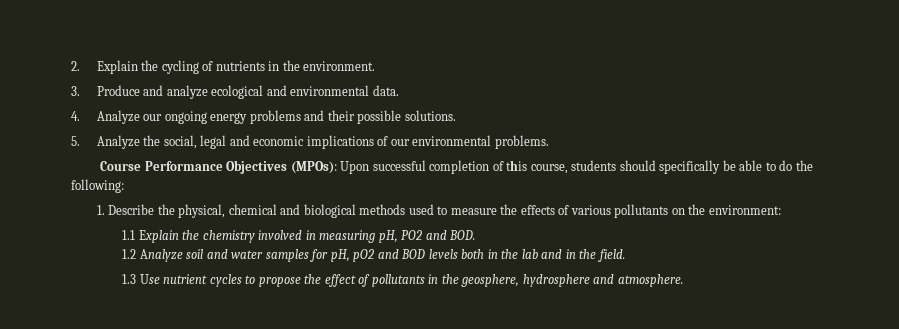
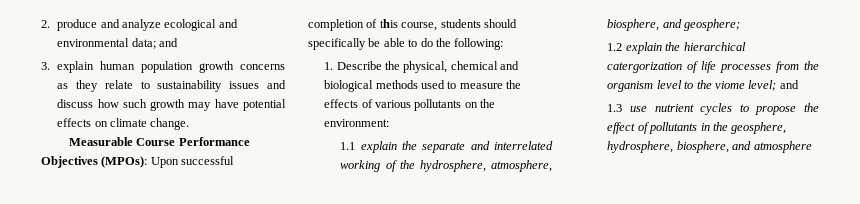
[96,60,376,74] [71,85,140,96] Explain the cycling of nutrients in the environment. // 3. Produce -> [57,19,98,31] produce
[372,85,399,96] [71,110,456,124] [71,135,549,149] data. // 4. Analyze our ongoing energy problems and their possible solutions. // 5. Analyze the social, legal and economic implications of our environmental problems. // -> [131,38,178,49] [41,61,285,73] [57,80,286,92] [57,99,286,111] [57,118,190,130] [69,137,134,146] data; and // 3. explain human population growth concerns as they relate to sustainability issues and discuss how such growth may have potential effects on climate change. // Measurable
[138,230,476,243] [122,249,625,262] Explain the chemistry involved in measuring pH, PO2 and BOD. // 1.2 Analyze soil and water samples for pH, pO2 and BOD levels both in the lab and in the field. -> [360,141,553,153] [340,160,552,172] [607,19,741,31] [607,42,746,54] [607,61,819,73] [607,80,799,92] explain the separate and interrelated working of the hydrosphere, atmosphere, biosphere, and geosphere; // 1.2 explain the hierarchical catergorization of life processes from the organism level to the viome level; and
[139,274,160,284] Use -> [630,106,648,112] use
[522,274,683,287] hydrosphere and atmosphere. -> [607,141,812,153] hydrosphere, biosphere, and atmosphere

